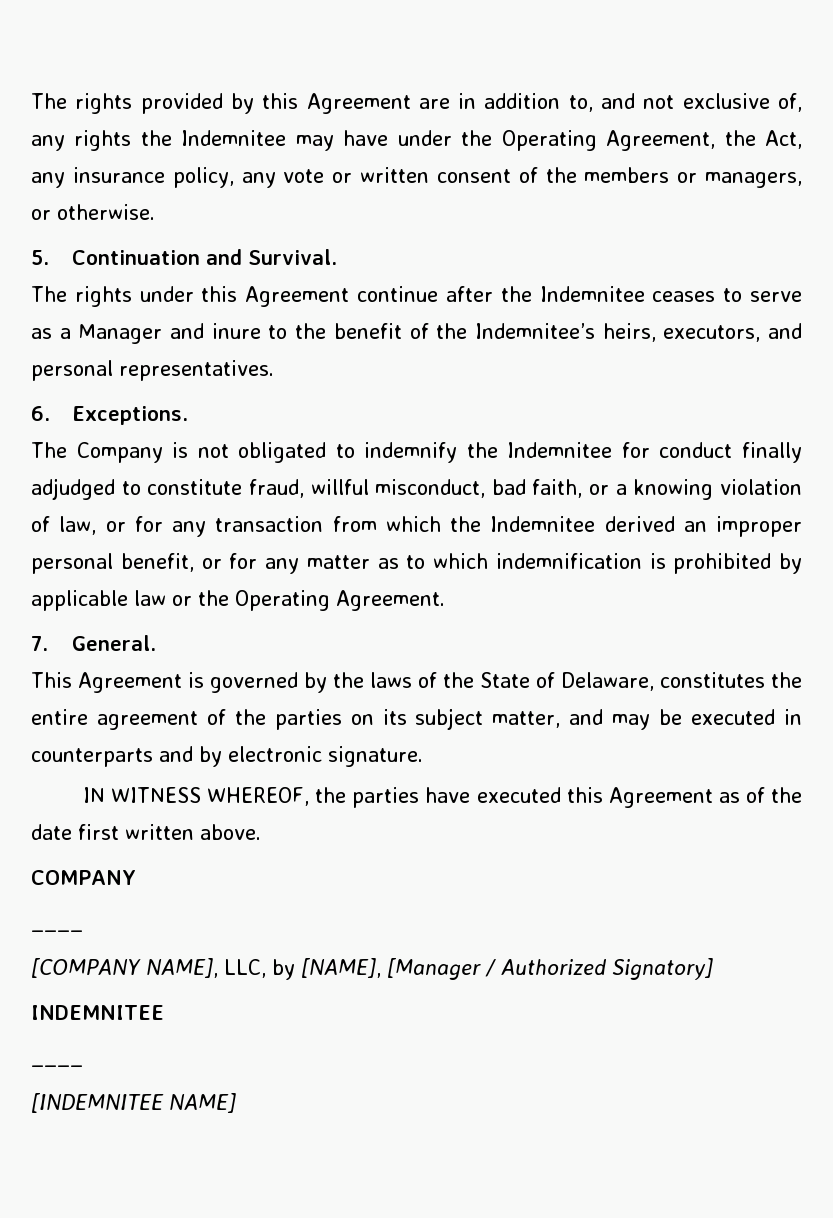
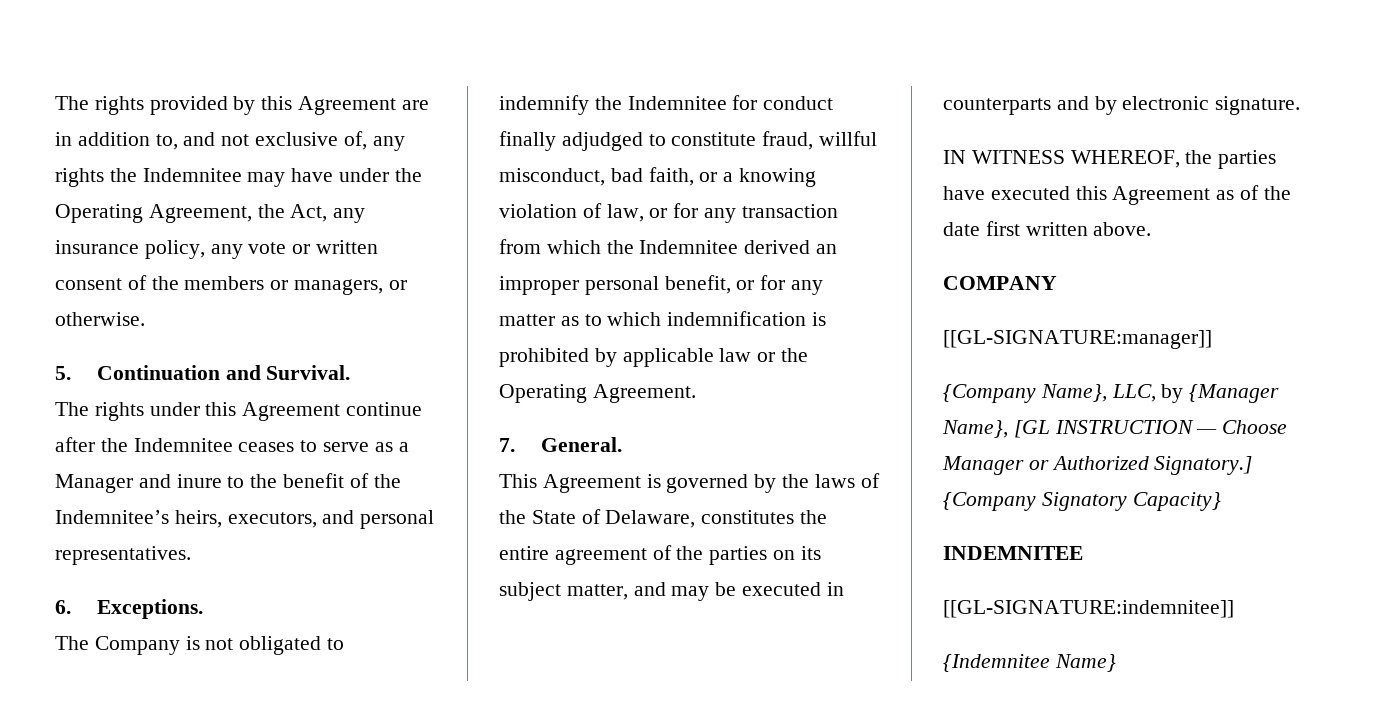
[31,930,83,932] [31,958,713,980] [31,1005,164,1020] [31,1065,83,1067] [31,1093,236,1113] ____ // [COMPANY NAME], LLC, by [NAME], [Manager / Authorized Signatory] // INDEMNITEE // ____ // [INDEMNITEE NAME] -> [943,330,1212,349] [943,384,1280,403] [942,420,1288,438] [942,456,1253,475] [943,492,1221,511] [943,546,1083,560] [943,600,1234,618] [943,654,1116,672] [[GL-SIGNATURE:manager]] // {Company Name}, LLC, by {Manager Name}, [GL INSTRUCTION — Choose Manager or Authorized Signatory.] {Company Signatory Capacity} // INDEMNITEE // [[GL-SIGNATURE:indemnitee]] // {Indemnitee Name}

